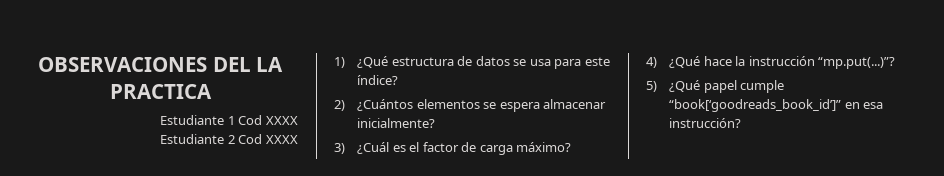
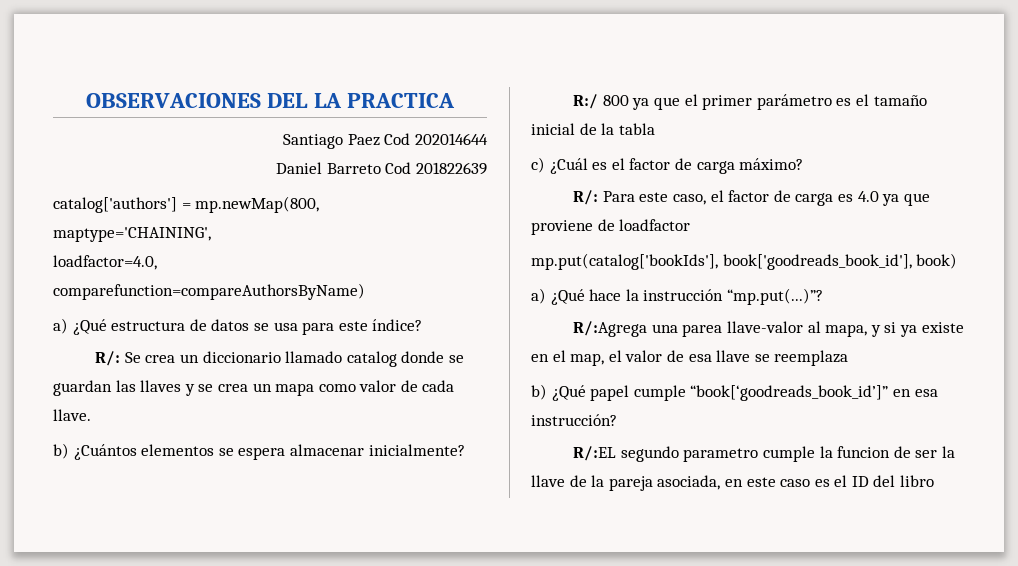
[160,115,298,125] [160,134,298,144] [334,57,345,68] Estudiante 1 Cod XXXX // Estudiante 2 Cod XXXX // 1) -> [283,133,488,149] [276,162,487,175] [53,196,320,213] [53,227,211,242] [53,255,157,270] [53,283,365,300] [53,318,68,334] Santiago Paez Cod 202014644 // Daniel Barreto Cod 201822639 // catalog['authors'] = mp.newMap(800, // maptype='CHAINING', // loadfactor=4.0, // comparefunction=compareAuthorsByName) // a)
[334,100,345,111] 2) -> [95,351,464,367] [53,380,455,396] [53,409,91,421] [53,443,69,459] R/: Se crea un diccionario llamado catalog donde se guardan las llaves y se crea un mapa como valor de cada llave. // b)
[334,143,345,154] 3) -> [573,94,927,110] [531,123,655,135] [531,157,545,173] R:/ 800 ya que el primer parámetro es el tamaño inicial de la tabla // c)
[646,57,657,68] 4) -> [573,190,930,206] [531,219,691,235] [531,253,958,270] [531,288,546,304] R/: Para este caso, el factor de carga es 4.0 ya que proviene de loadfactor // mp.put(catalog['bookIds'], book['goodreads_book_id'], book) // a)
[646,81,657,92] 5) -> [573,321,964,337] [531,350,849,366] [531,384,547,400] R/:Agrega una parea llave-valor al mapa, y si ya existe en el map, el valor de esa llave se reemplaza // b)
(742, 123) none -> [573,446,955,462] [531,475,935,491] // R/:EL segundo parametro cumple la funcion de ser la llave de la pareja asociada, en este caso es el ID del libro

